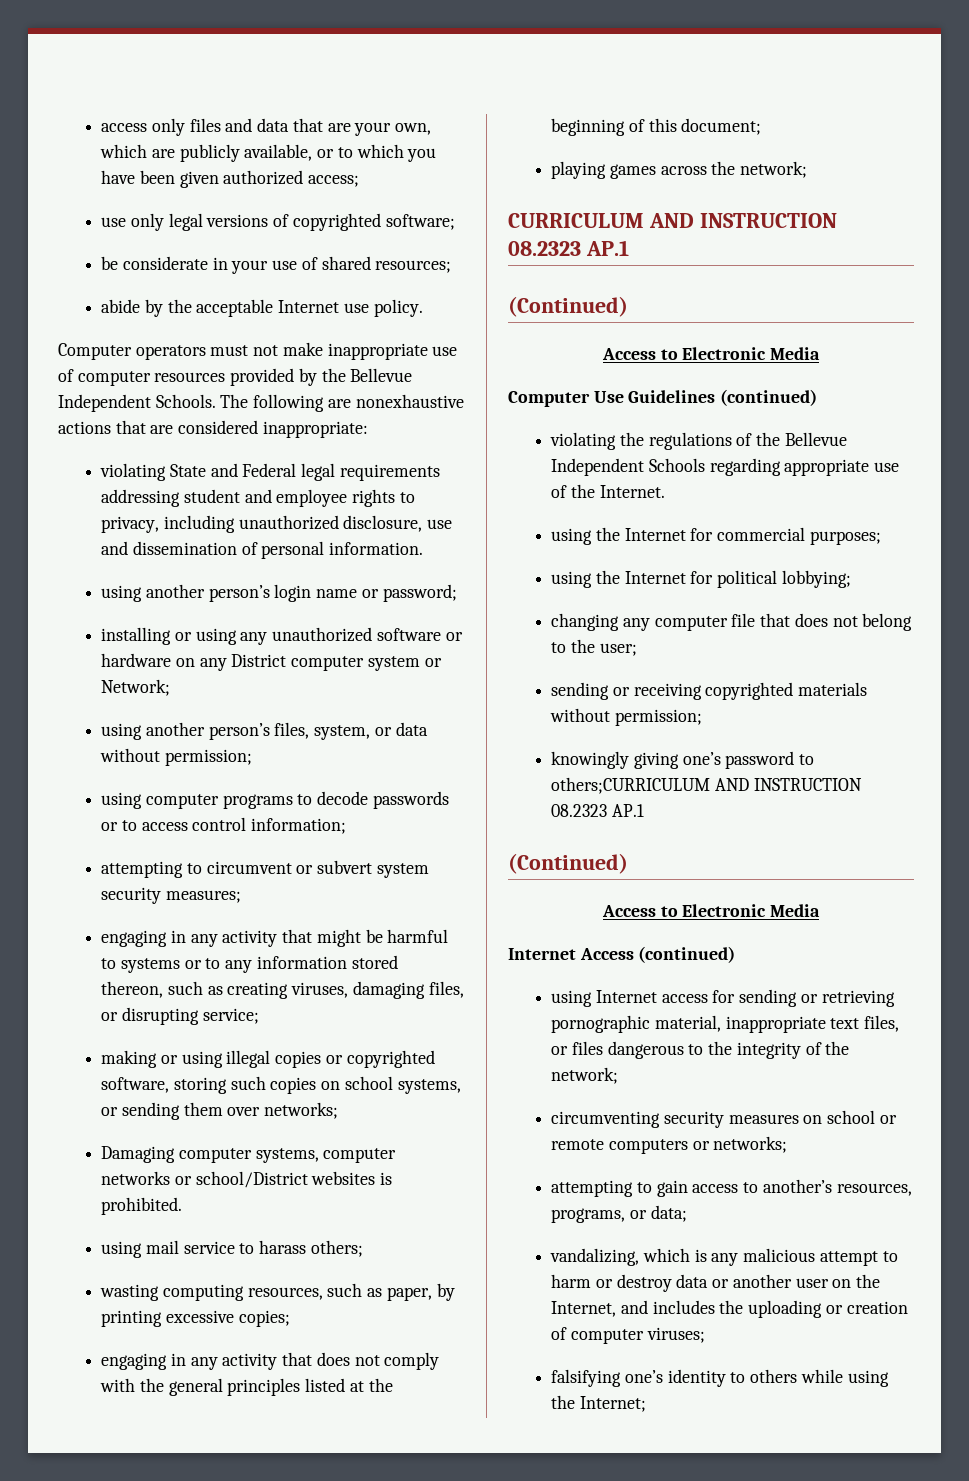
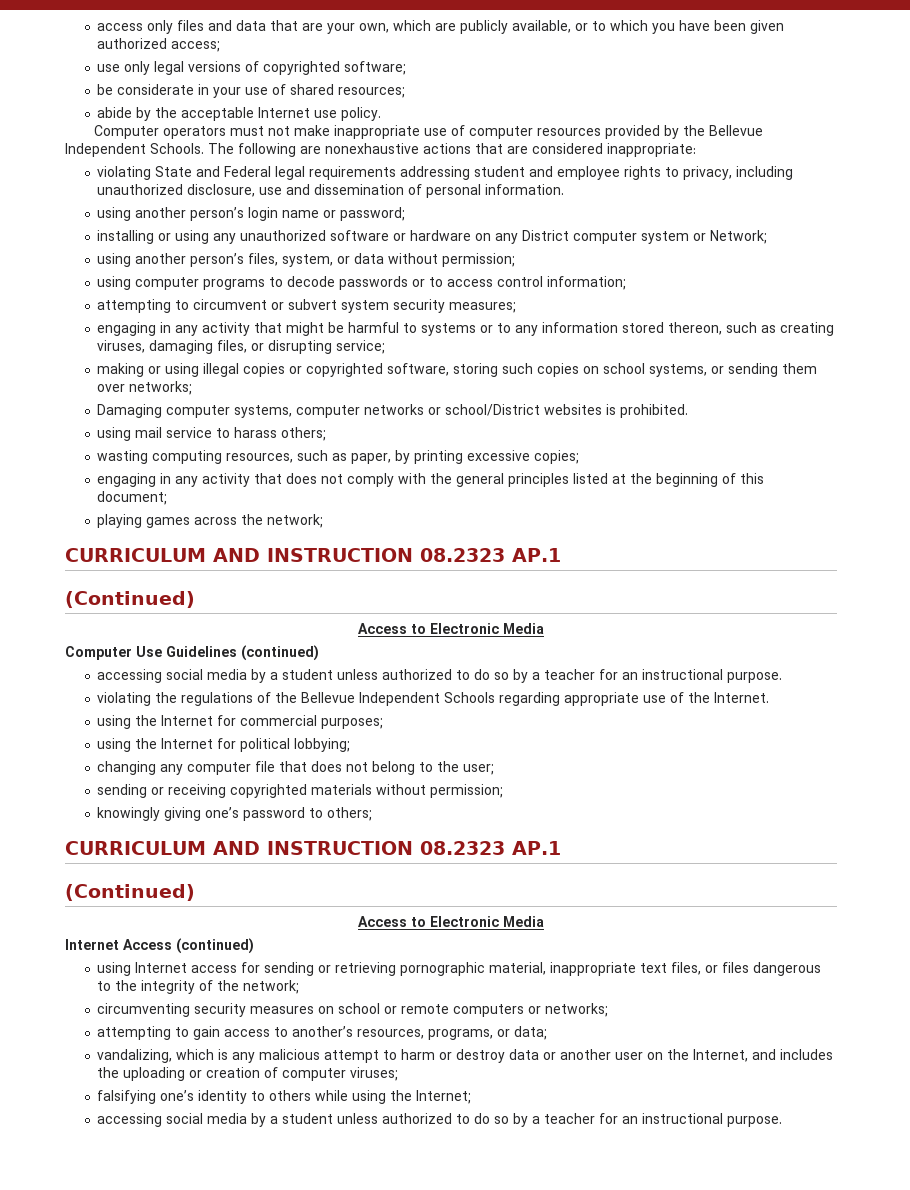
(818, 397) none -> [97,669,783,683] // accessing social media by a student unless authorized to do so by a teacher for an instructional purpose.
[551,777,711,794] others;CURRICULUM -> [327,807,373,821] [65,841,206,855] others; // CURRICULUM
(646, 1404) none -> [97,1113,783,1127] // accessing social media by a student unless authorized to do so by a teacher for an instructional purpose.

